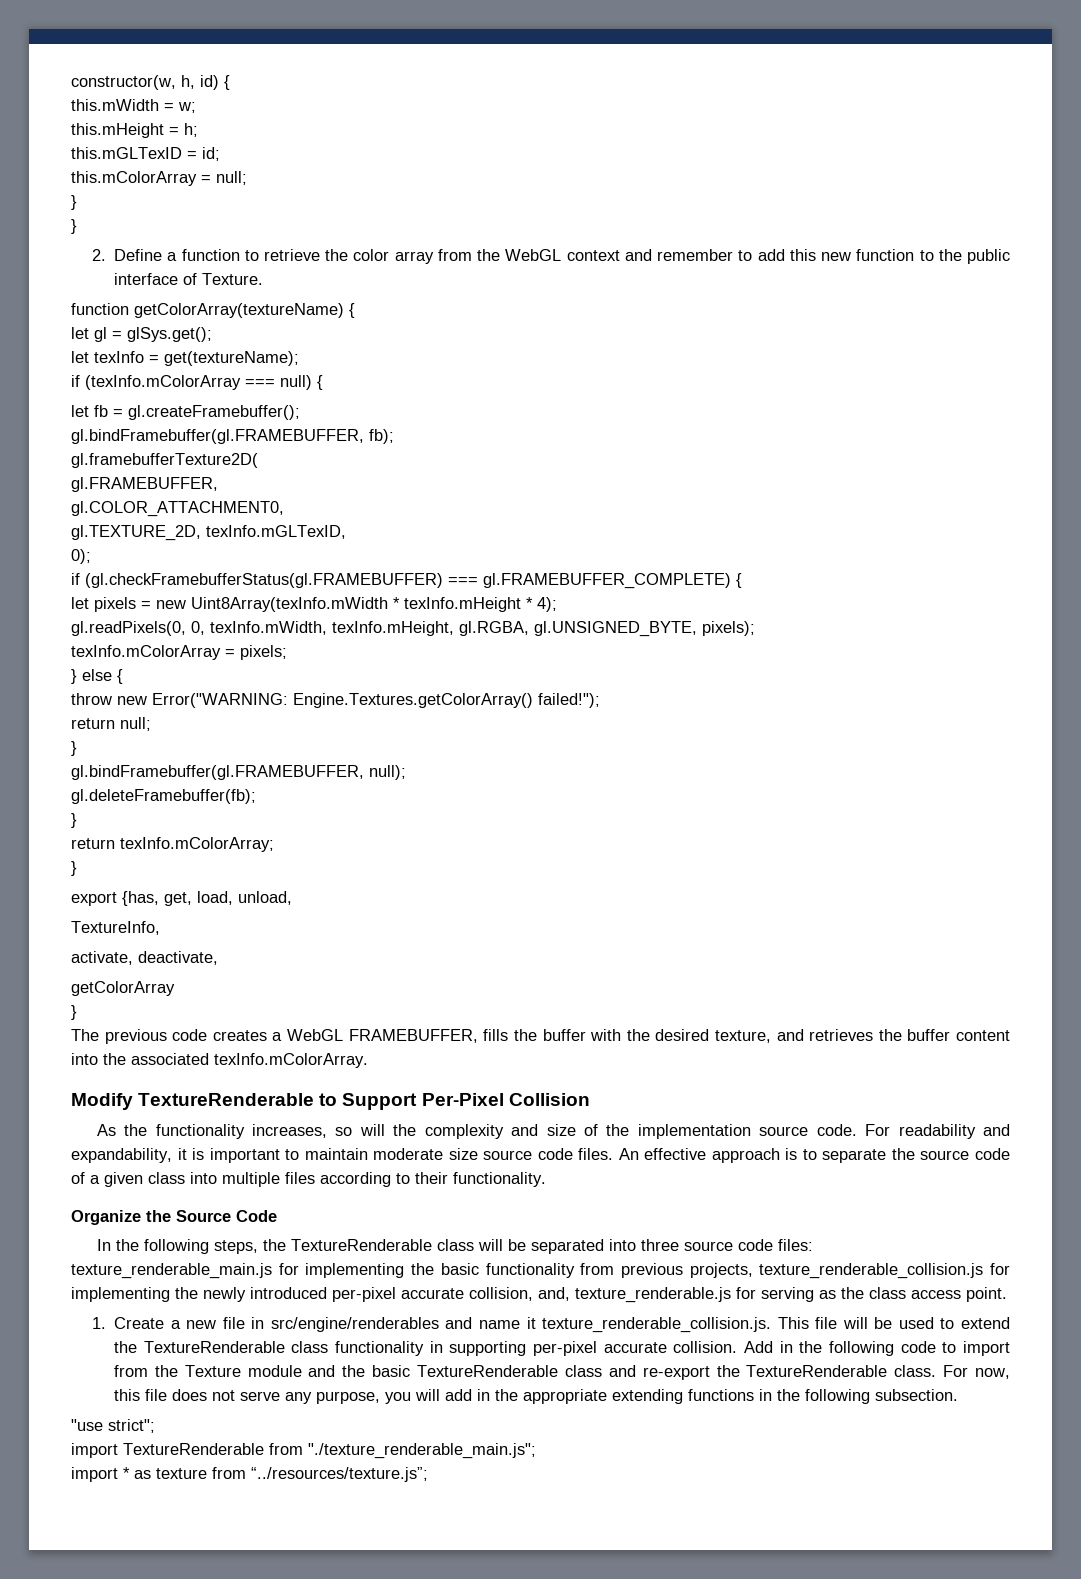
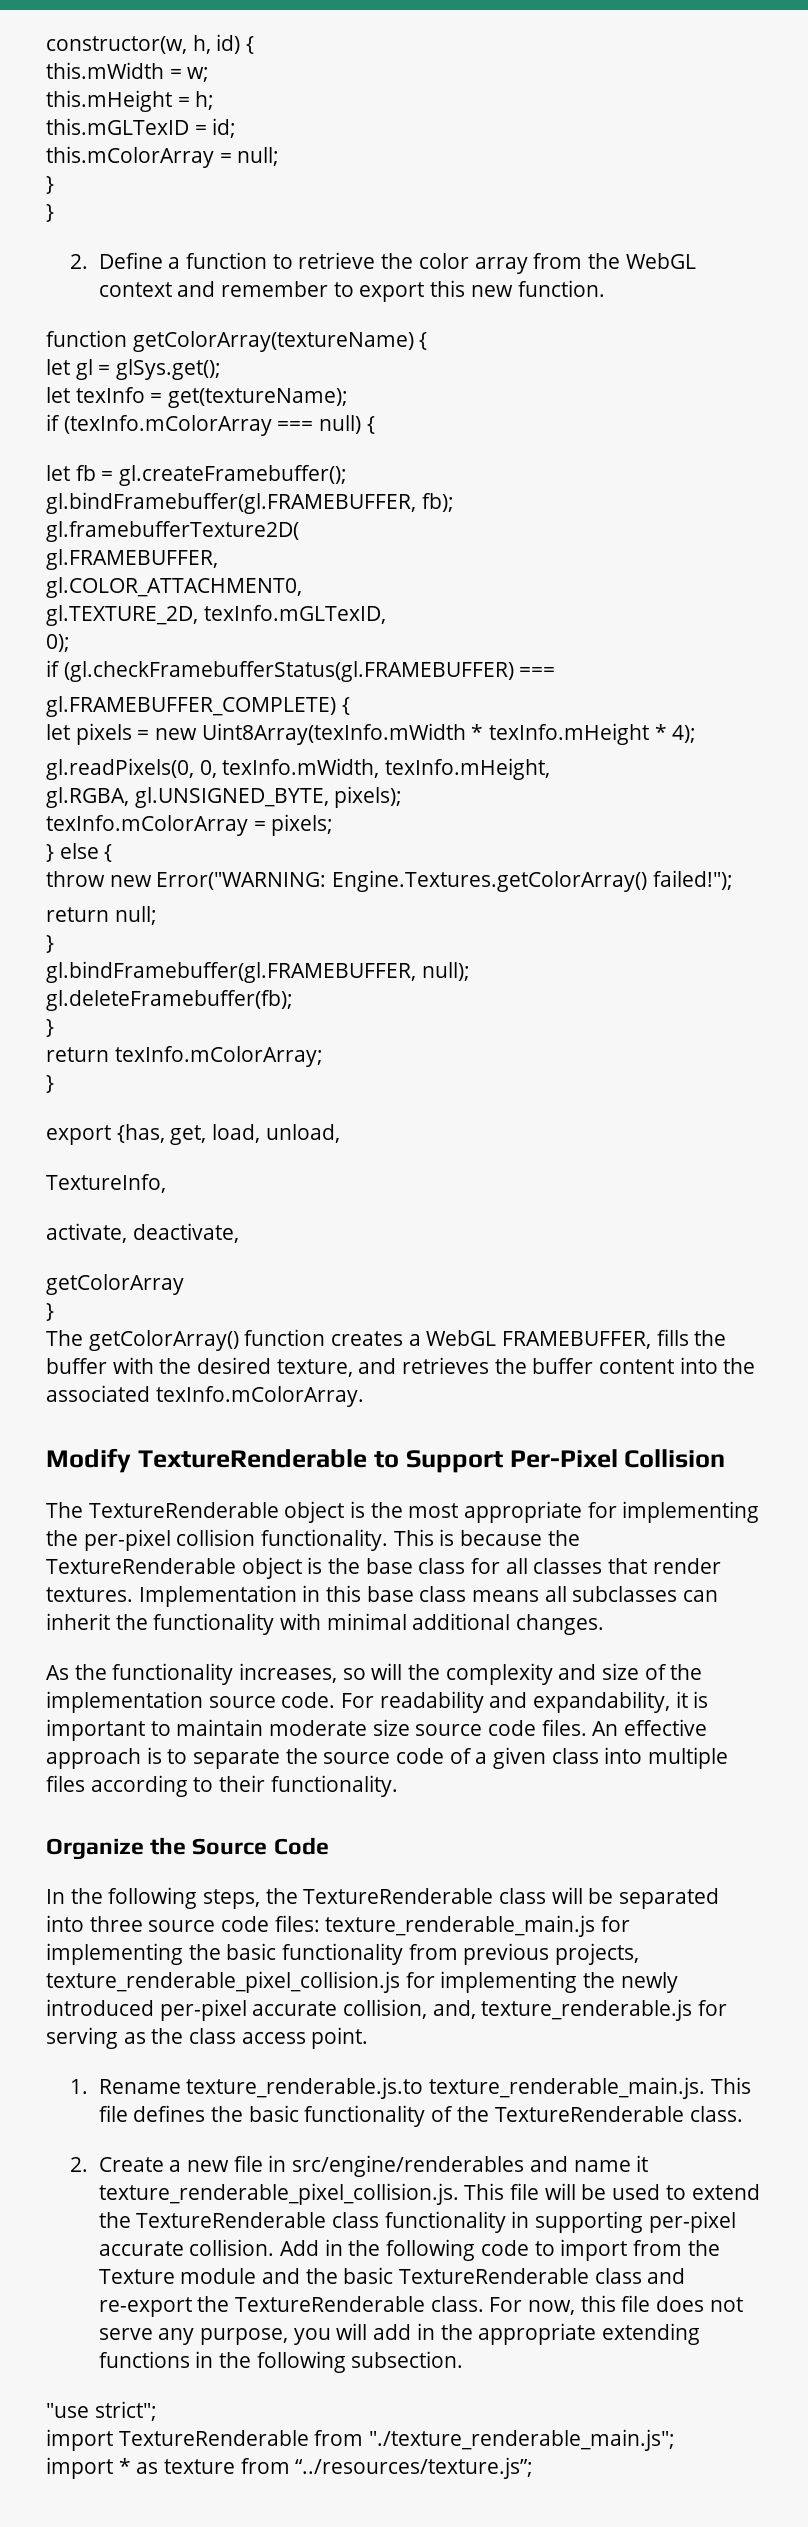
[757,249,785,261] add -> [359,282,425,302] export
[856,249,1010,264] [114,273,264,285] function to the public interface of Texture. -> [517,280,605,297] function.
(478, 581) none -> (556, 672) //
(454, 628) none -> (551, 769) //
[104,1029,208,1044] previous code -> [88,1329,326,1351] getColorArray() function
(590, 1099) none -> [46,1501,760,1523] [46,1529,580,1551] [46,1557,721,1579] [46,1585,719,1607] [46,1613,605,1635] // The TextureRenderable object is the most appropriate for implementing the per-pixel collision functionality. This is because the TextureRenderable object is the base class for all classes that render textures. Implementation in this base class means all subclasses can inherit the functionality with minimal additional changes.
[759,1263,984,1279] texture_renderable_collision.js -> [46,1971,400,1993] texture_renderable_pixel_collision.js
(106, 1323) none -> [98,2077,751,2099] [98,2105,744,2127] [70,2157,89,2172] Rename texture_renderable.js.to texture_renderable_main.js. This file defines the basic functionality of the TextureRenderable class. // 2.
[542,1317,772,1333] texture_renderable_collision.js. -> [98,2183,459,2205] texture_renderable_pixel_collision.js.

